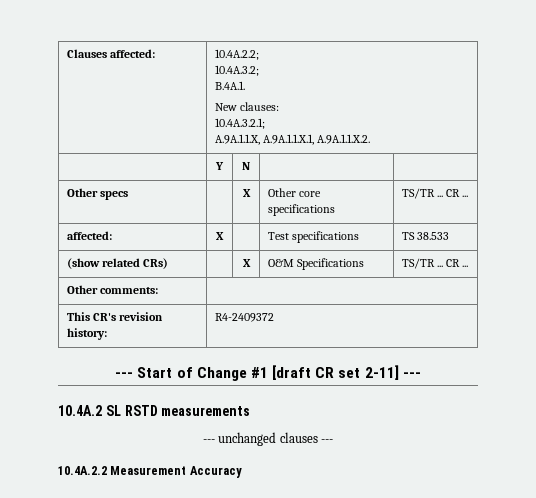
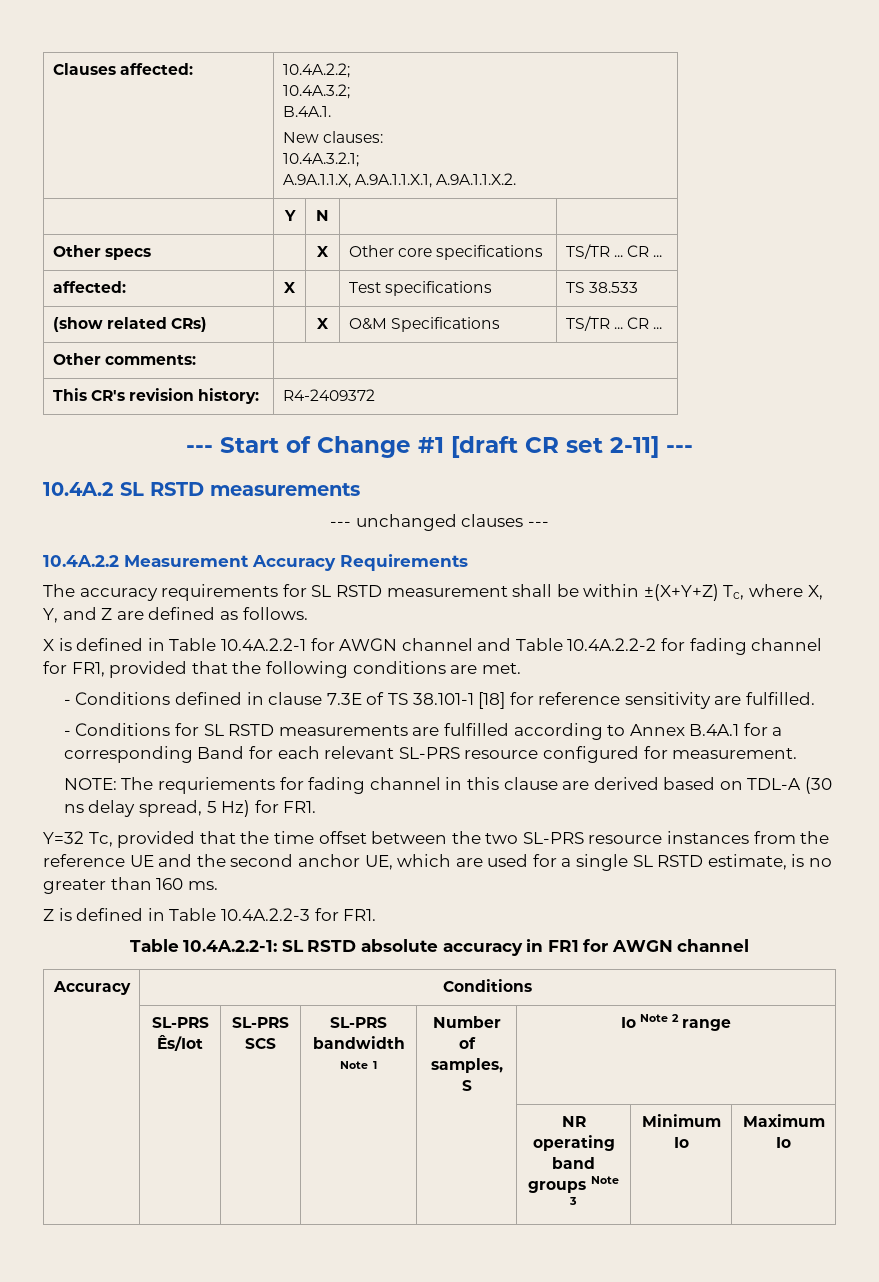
(242, 472) none -> [340,554,468,571] [43,584,823,601] [43,607,308,623] [43,638,823,655] [43,661,521,678] [63,692,816,709] [63,723,783,740] [63,746,798,763] [63,777,833,794] [63,800,317,817] [43,831,830,848] [43,854,833,871] [43,877,218,894] [43,908,377,921] [129,939,750,956] [52,981,131,995] [443,979,532,992] [151,1017,209,1028] [157,1035,203,1051] [232,1017,289,1028] [245,1038,276,1049] [330,1017,387,1028] [312,1036,405,1049] [340,1061,377,1069] [432,1016,501,1028] [458,1037,476,1049] [430,1058,503,1073] [461,1080,472,1091] [620,1014,732,1031] [561,1116,586,1127] [532,1135,615,1151] [552,1157,595,1169] [528,1176,619,1193] [569,1197,577,1205] [641,1114,721,1127] [673,1137,689,1148] [742,1114,825,1127] [776,1137,791,1148] Requirements // The accuracy requirements for SL RSTD measurement shall be within ±(X+Y+Z) Tc, where X, Y, and Z are defined as follows. // X is defined in Table 10.4A.2.2-1 for AWGN channel and Table 10.4A.2.2-2 for fading channel for FR1, provided that the following conditions are met. // - Conditions defined in clause 7.3E of TS 38.101-1 [18] for reference sensitivity are fulfilled. // - Conditions for SL RSTD measurements are fulfilled according to Annex B.4A.1 for a corresponding Band for each relevant SL-PRS resource configured for measurement. // NOTE: The requriements for fading channel in this clause are derived based on TDL-A (30 ns delay spread, 5 Hz) for FR1. // Y=32 Tc, provided that the time offset between the two SL-PRS resource instances from the reference UE and the second anchor UE, which are used for a single SL RSTD estimate, is no greater than 160 ms. // Z is defined in Table 10.4A.2.2-3 for FR1. // Table 10.4A.2.2-1: SL RSTD absolute accuracy in FR1 for AWGN channel // Accuracy | Conditions // | SL-PRS Ês/Iot | SL-PRS SCS | SL-PRS bandwidth // Note 1 | Number of samples, S | Io Note 2 range // | | | | | NR operating band groups Note 3 | Minimum Io | Maximum Io

